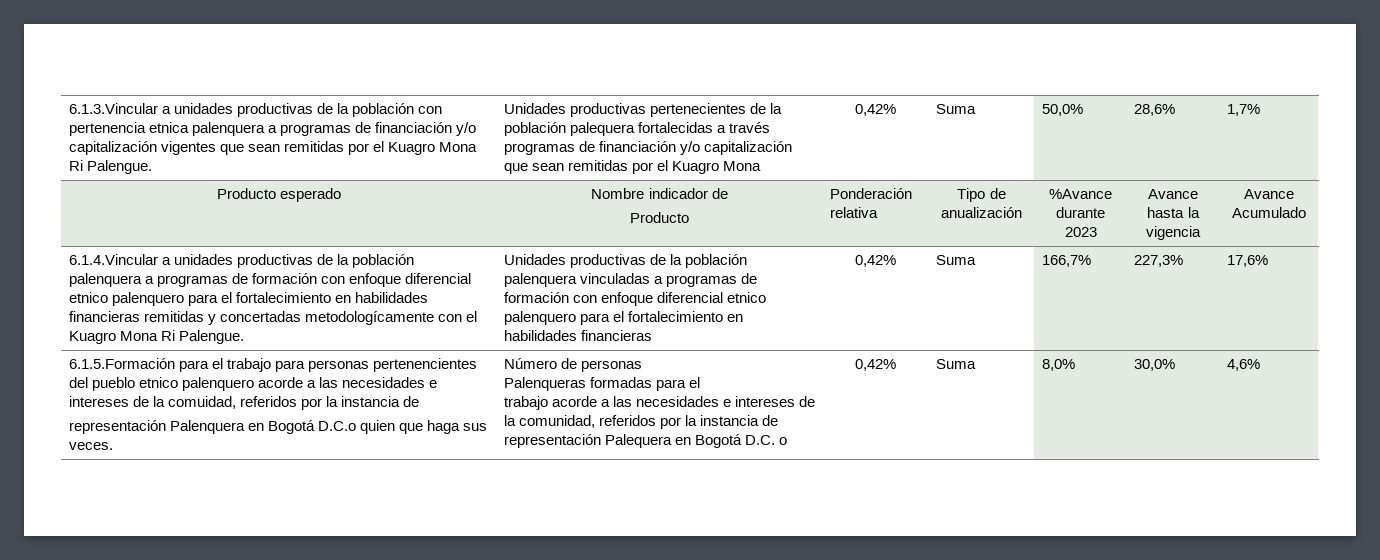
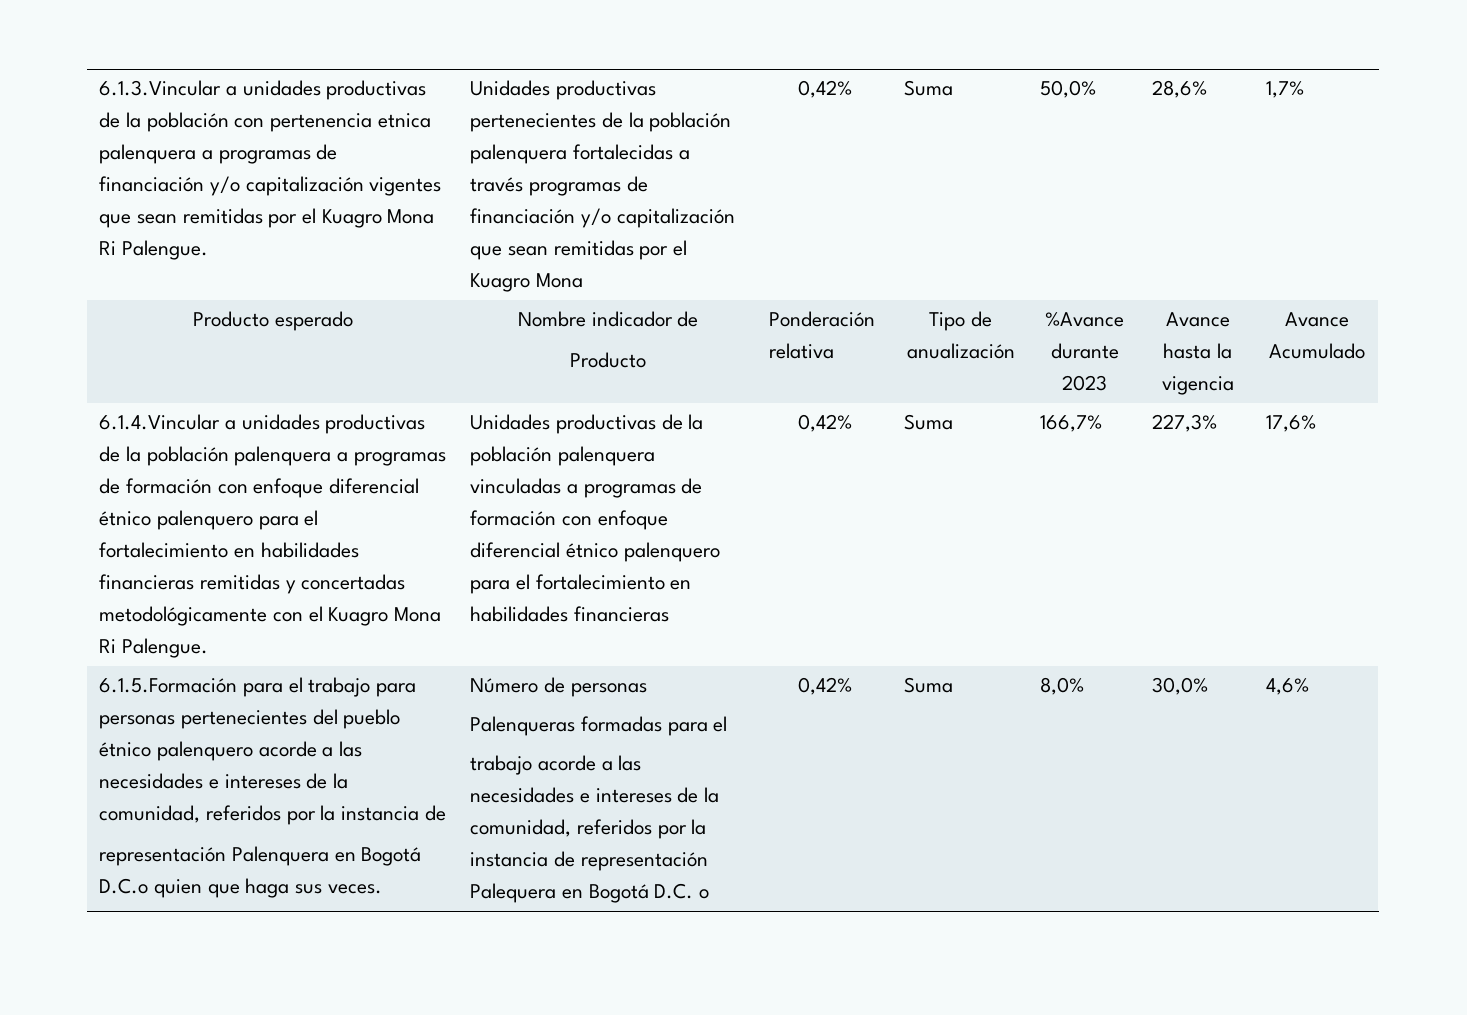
[569,122,635,136] palequera -> [470,144,568,164] palenquera
[68,292,108,303] etnico -> [99,511,152,526] étnico
[304,311,434,325] metodologícamente -> [99,606,268,626] metodológicamente
[726,292,766,303] etnico -> [566,543,619,558] étnico
[373,358,478,372] pertenencientes -> [181,710,308,729] pertenecientes
[138,377,178,388] etnico -> [99,742,152,757] étnico
[167,396,236,409] comuidad, -> [99,805,201,823] comunidad,

